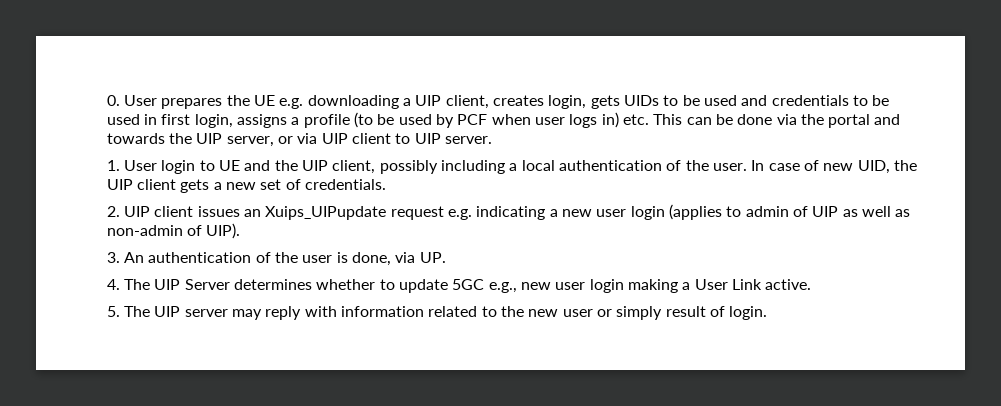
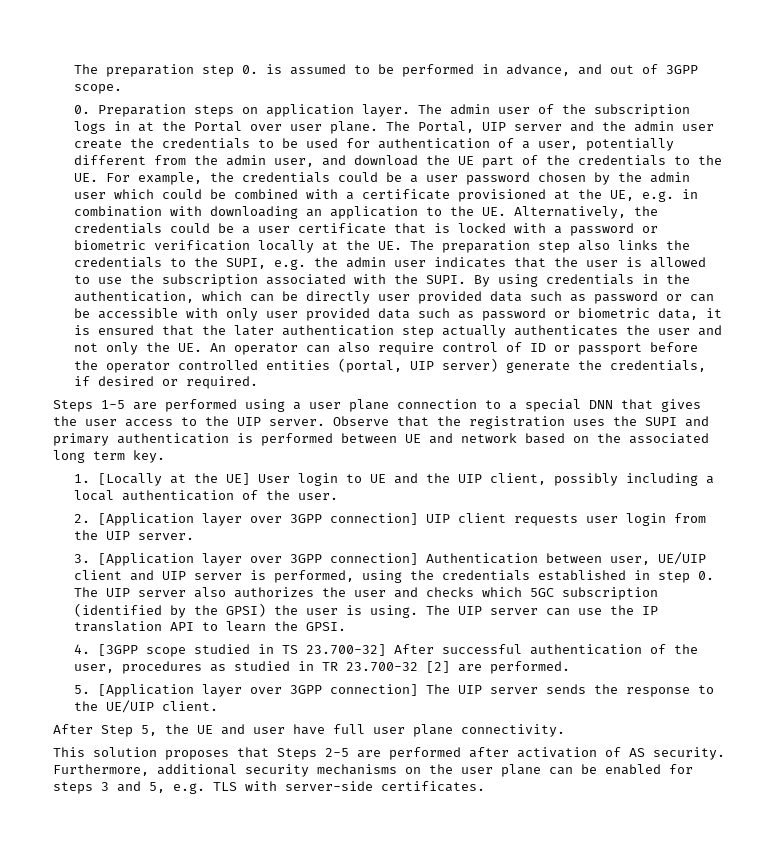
[106,95,890,109] [106,112,901,128] [106,133,492,147] [106,160,120,171] 0. User prepares the UE e.g. downloading a UIP client, creates login, gets UIDs to be used and credentials to be used in first login, assigns a profile (to be used by PCF when user logs in) etc. This can be done via the portal and towards the UIP server, or via UIP client to UIP server. // 1. -> [74,64,699,77] [74,84,123,94] [74,104,691,117] [74,121,715,134] [74,138,675,151] [74,155,723,168] [74,172,691,185] [74,189,699,202] [74,206,659,219] [74,223,659,236] [74,240,691,253] [74,257,707,270] [74,274,691,287] [74,291,715,304] [74,308,723,321] [74,325,723,338] [74,342,699,355] [74,358,707,373] [74,376,259,389] [53,399,701,412] [53,416,709,429] [53,433,709,446] [53,450,165,463] [74,473,251,486] The preparation step 0. is assumed to be performed in advance, and out of 3GPP scope. // 0. Preparation steps on application layer. The admin user of the subscription logs in at the Portal over user plane. The Portal, UIP server and the admin user create the credentials to be used for authentication of a user, potentially different from the admin user, and download the UE part of the credentials to the UE. For example, the credentials could be a user password chosen by the admin user which could be combined with a certificate provisioned at the UE, e.g. in combination with downloading an application to the UE. Alternatively, the credentials could be a user certificate that is locked with a password or biometric verification locally at the UE. The preparation step also links the credentials to the SUPI, e.g. the admin user indicates that the user is allowed to use the subscription associated with the SUPI. By using credentials in the authentication, which can be directly user provided data such as password or can be accessible with only user provided data such as password or biometric data, it is ensured that the later authentication step actually authenticates the user and not only the UE. An operator can also require control of ID or passport before the operator controlled entities (portal, UIP server) generate the credentials, if desired or required. // Steps 1-5 are performed using a user plane connection to a special DNN that gives the user access to the UIP server. Observe that the registration uses the SUPI and primary authentication is performed between UE and network based on the associated long term key. // 1. [Locally at the UE]
[751,160,917,174] [106,179,387,193] [106,204,911,220] [106,223,241,239] [106,252,446,266] [106,279,812,293] [106,306,768,320] In case of new UID, the UIP client gets a new set of credentials. // 2. UIP client issues an Xuips_UIPupdate request e.g. indicating a new user login (applies to admin of UIP as well as non-admin of UIP). // 3. An authentication of the user is done, via UP. // 4. The UIP Server determines whether to update 5GC e.g., new user login making a User Link active. // 5. The UIP server may reply with information related to the new user or simply result of login. -> [74,513,707,526] [74,530,195,540] [74,552,707,566] [74,570,715,583] [74,587,659,600] [74,603,659,618] [74,621,347,632] [74,644,699,657] [74,661,571,674] [74,684,715,697] [74,700,219,713] [53,724,565,737] [53,747,725,760] [53,764,693,777] [53,781,485,794] // 2. [Application layer over 3GPP connection] UIP client requests user login from the UIP server. // 3. [Application layer over 3GPP connection] Authentication between user, UE/UIP client and UIP server is performed, using the credentials established in step 0. The UIP server also authorizes the user and checks which 5GC subscription (identified by the GPSI) the user is using. The UIP server can use the IP translation API to learn the GPSI. // 4. [3GPP scope studied in TS 23.700-32] After successful authentication of the user, procedures as studied in TR 23.700-32 [2] are performed. // 5. [Application layer over 3GPP connection] The UIP server sends the response to the UE/UIP client. // After Step 5, the UE and user have full user plane connectivity. // This solution proposes that Steps 2-5 are performed after activation of AS security. Furthermore, additional security mechanisms on the user plane can be enabled for steps 3 and 5, e.g. TLS with server-side certificates.

